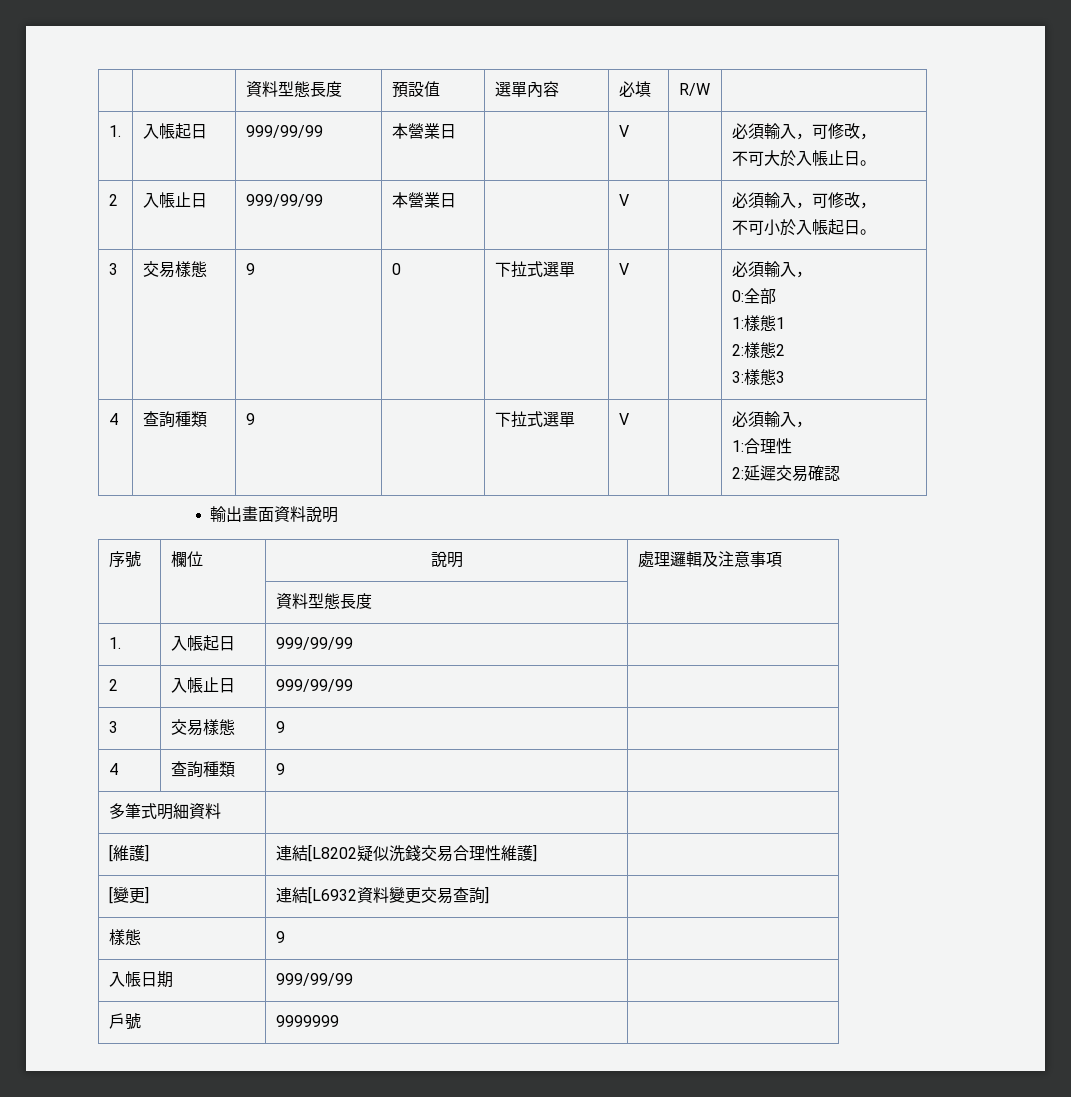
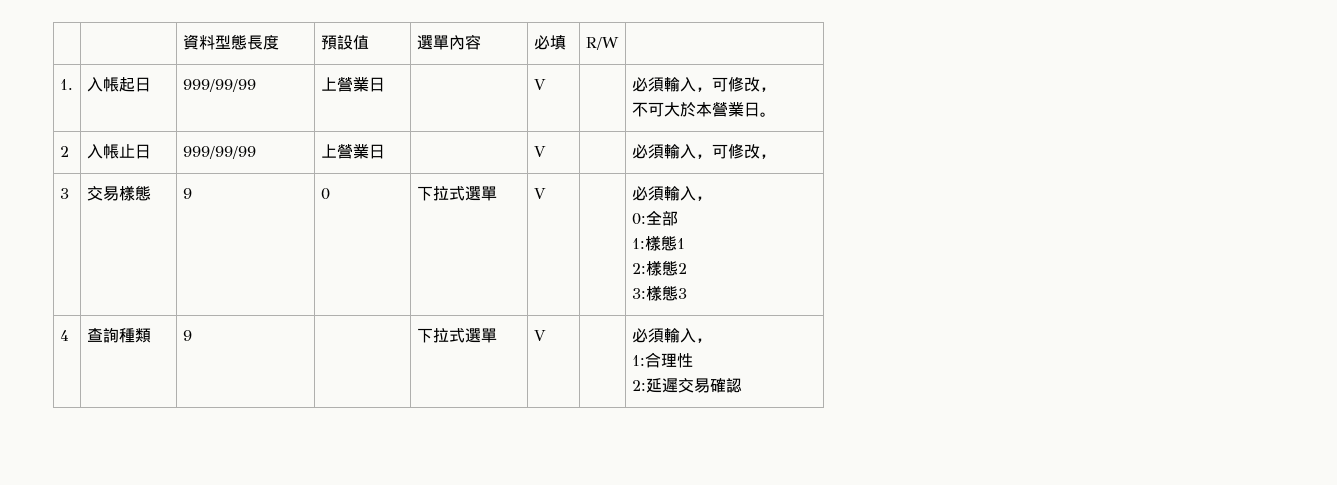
[391,123,408,139] 本 -> [320,77,337,91] 上
[795,150,844,166] 入帳止 -> [695,102,744,117] 本營業
[391,192,456,208] [618,194,629,206] [731,192,876,209] [731,219,876,236] 本營業日 | | V | | 必須輸入，可修改， // 不可小於入帳起日。 -> [320,144,385,159] [533,146,546,157] [631,143,776,159] 上營業日 | | V | | 必須輸入，可修改，
[210,506,339,523] [108,551,141,568] [170,551,203,567] [430,551,463,568] [637,551,782,568] [275,593,372,609] [108,637,121,649] [170,635,235,651] [275,637,353,650] [108,679,118,691] [170,677,235,693] [275,679,353,692] [108,721,118,733] [170,719,235,736] [275,721,285,733] [108,763,118,775] [170,761,235,778] [275,763,285,775] [108,803,221,820] [108,844,149,862] [275,844,537,862] [108,886,149,904] [275,886,489,904] [108,929,141,945] [275,931,285,943] [108,971,173,988] [275,973,353,986] [108,1013,141,1030] [275,1015,339,1027] // 輸出畫面資料說明 // 序號 | 欄位 | 說明 | 處理邏輯及注意事項 // | | 資料型態長度 | // 1. | 入帳起日 | 999/99/99 | // 2 | 入帳止日 | 999/99/99 | // 3 | 交易樣態 | 9 | // 4 | 查詢種類 | 9 | // 多筆式明細資料 | | // [維護] | 連結[L8202疑似洗錢交易合理性維護] | // [變更] | 連結[L6932資料變更交易查詢] | // 樣態 | 9 | // 入帳日期 | 999/99/99 | // 戶號 | 9999999 | -> (742, 385) none

